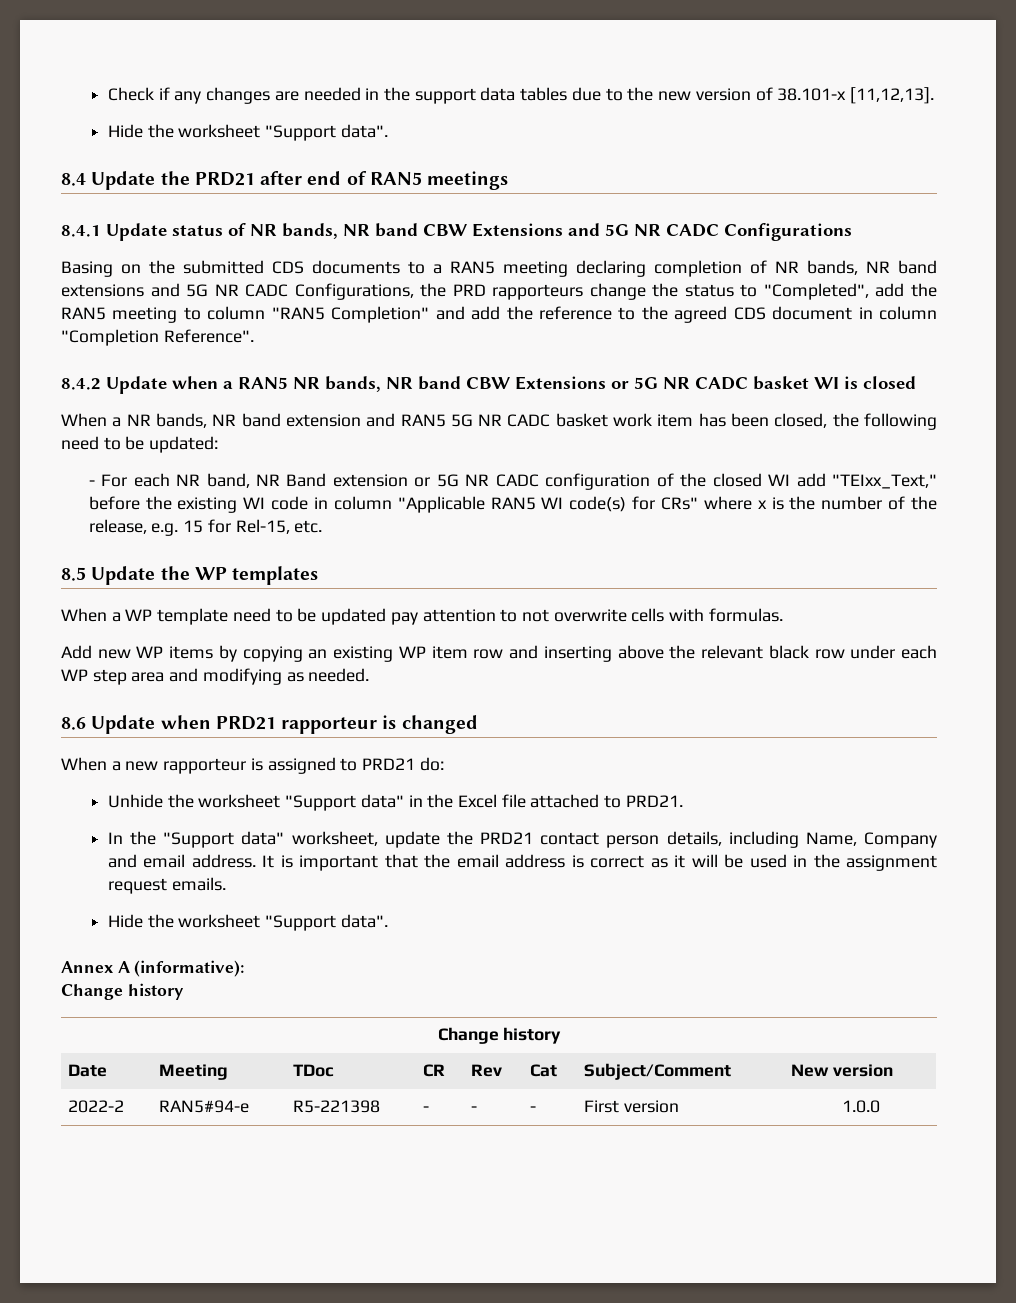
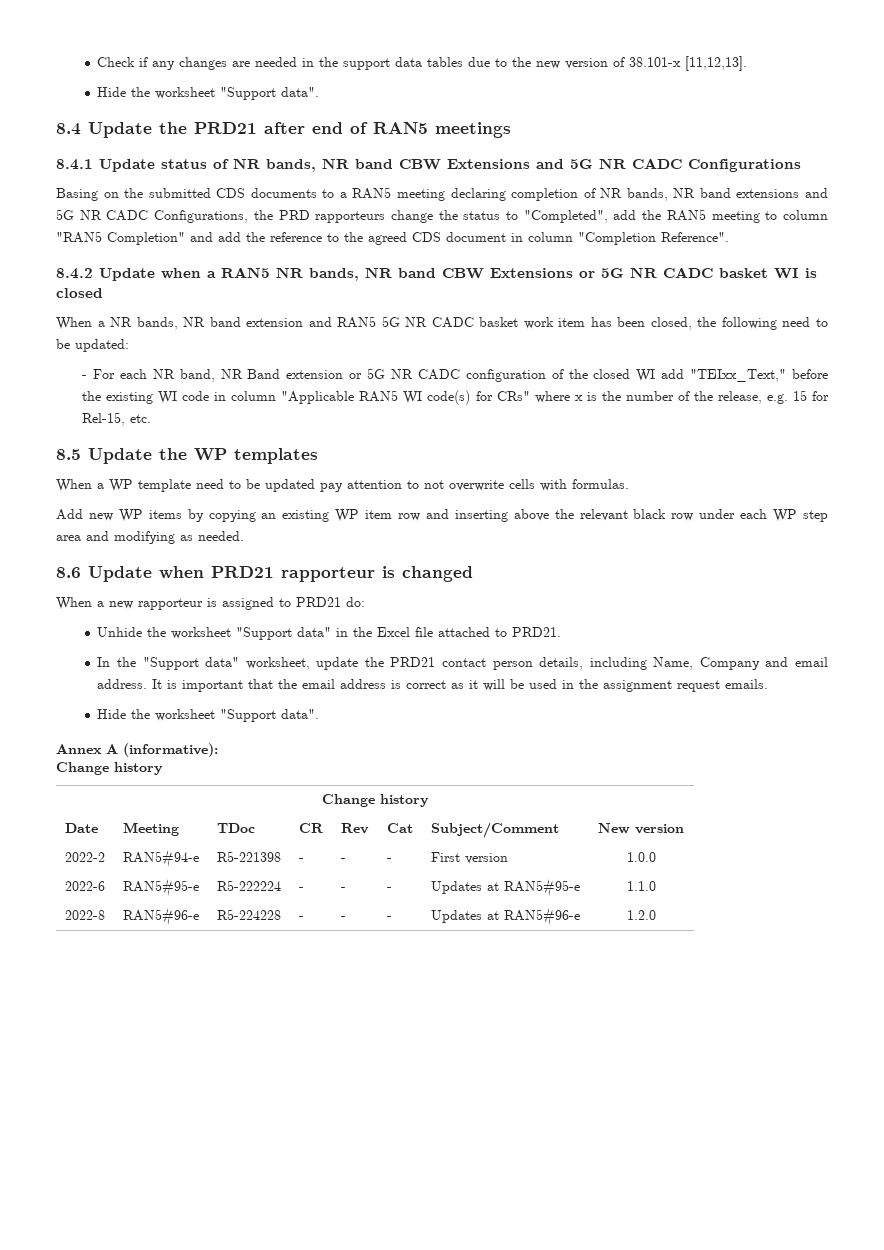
(880, 1106) none -> [64,881,105,891] [122,879,199,897] [216,880,281,891] [298,887,304,891] [340,887,346,891] [386,887,392,891] [430,879,580,897] [627,881,656,891] [64,910,105,920] [122,908,199,926] [216,909,281,920] [298,916,304,920] [340,916,346,920] [386,916,392,920] [430,908,580,926] [627,910,656,920] // 2022-6 | RAN5#95-e | R5-222224 | - | - | - | Updates at RAN5#95-e | 1.1.0 // 2022-8 | RAN5#96-e | R5-224228 | - | - | - | Updates at RAN5#96-e | 1.2.0

